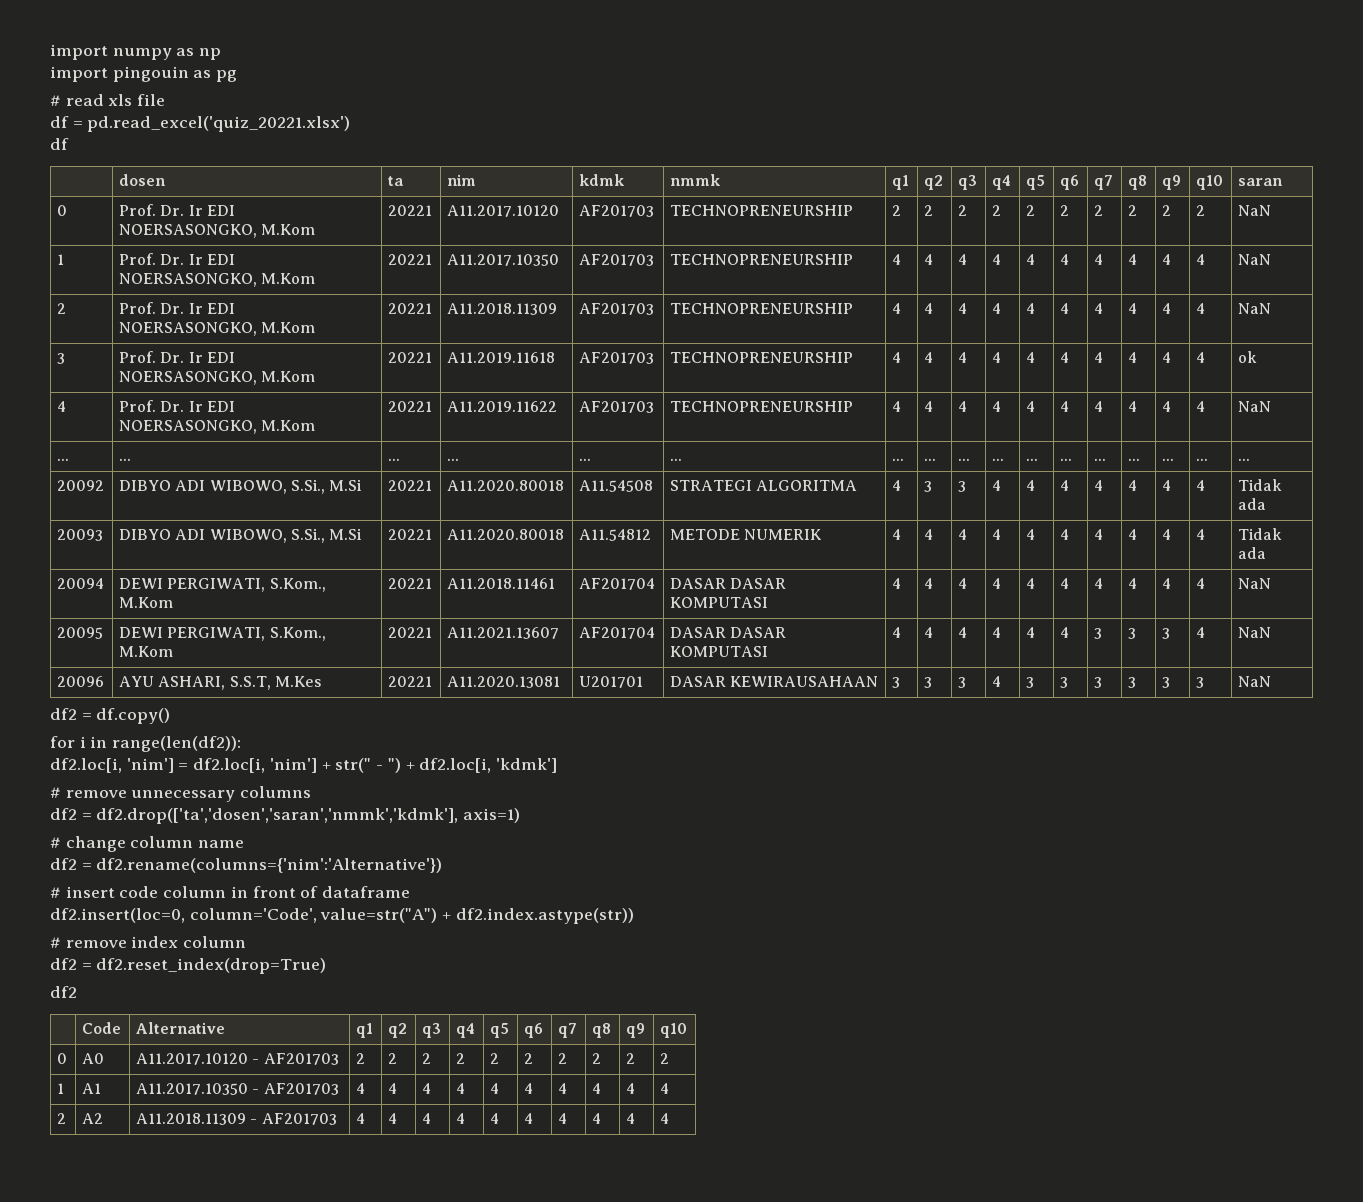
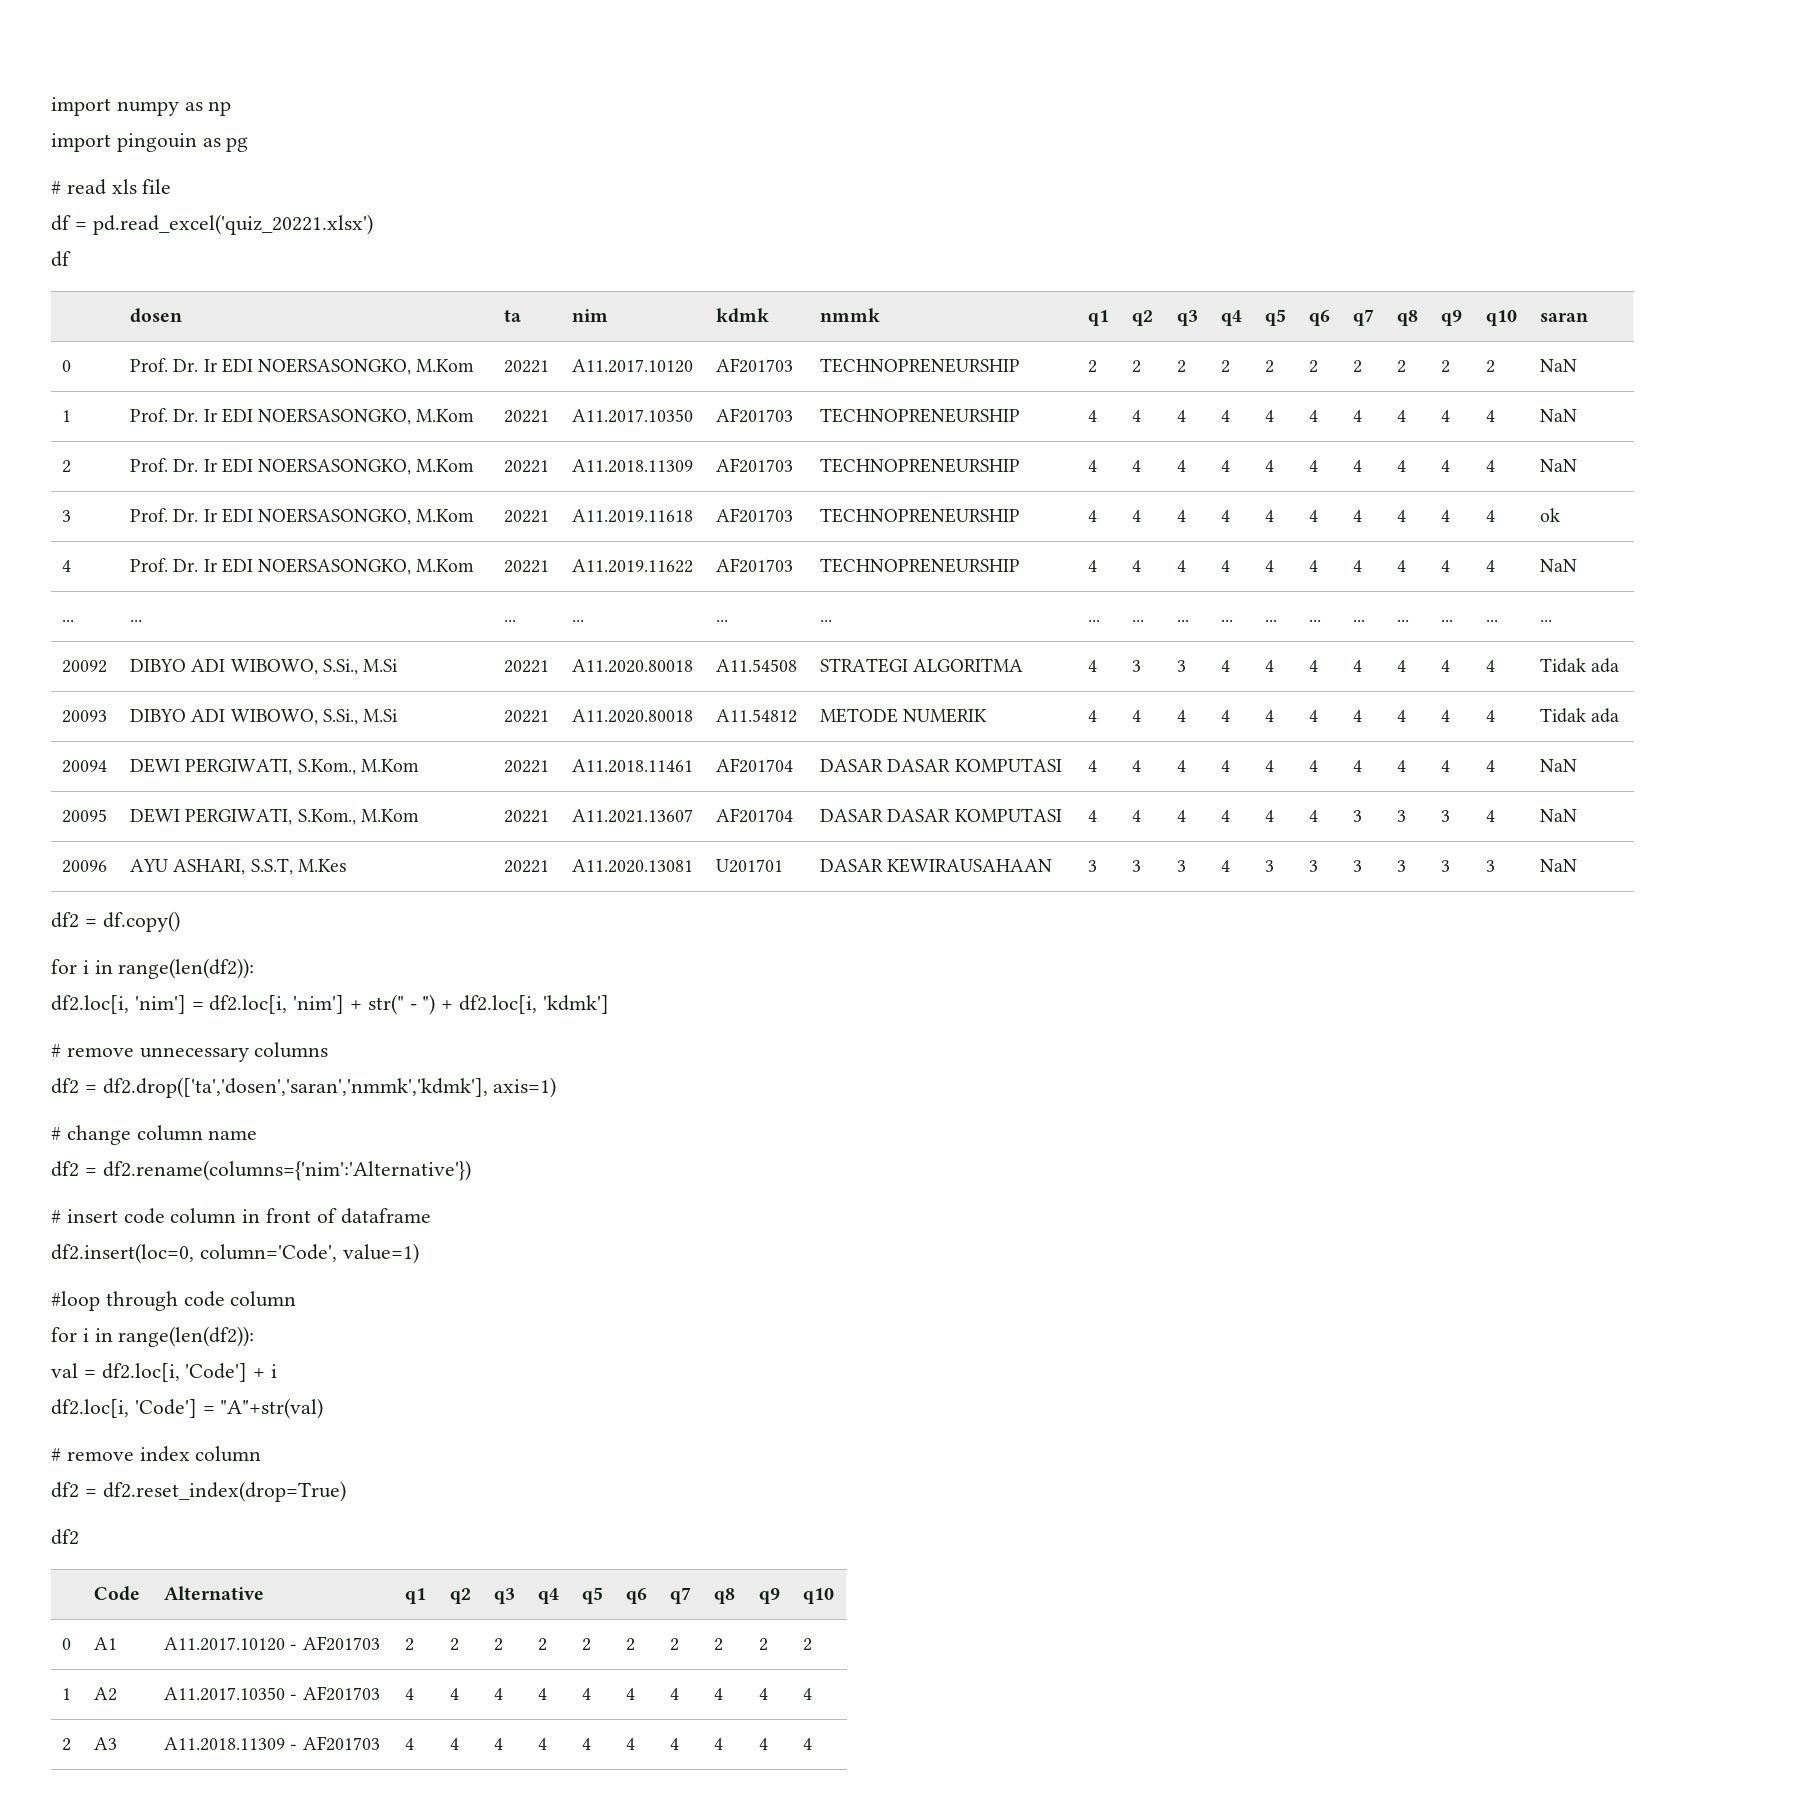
[320,908,634,924] value=str("A") + df2.index.astype(str)) -> [342,1243,419,1264] [51,1291,297,1311] [51,1326,255,1347] [51,1363,278,1382] [51,1398,324,1419] value=1) // #loop through code column // for i in range(len(df2)): // val = df2.loc[i, 'Code'] + i // df2.loc[i, 'Code'] = "A"+str(val)
[82,1053,105,1064] A0 -> [94,1637,118,1650] A1
[82,1083,102,1094] A1 -> [94,1687,118,1701] A2
[82,1113,104,1124] A2 -> [94,1737,118,1750] A3

